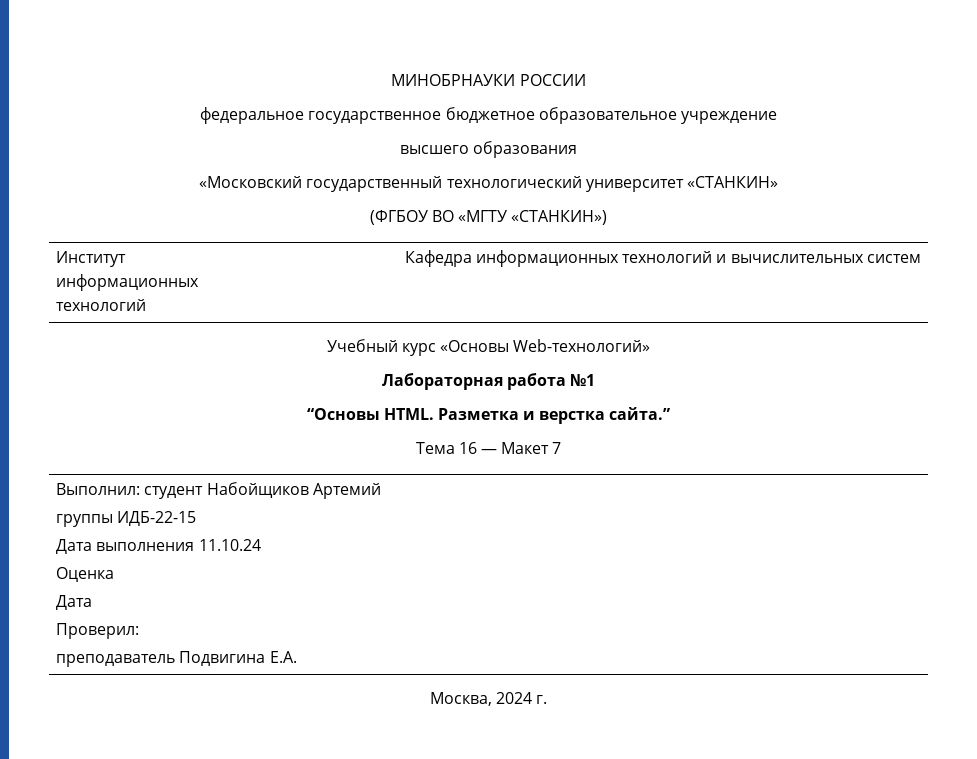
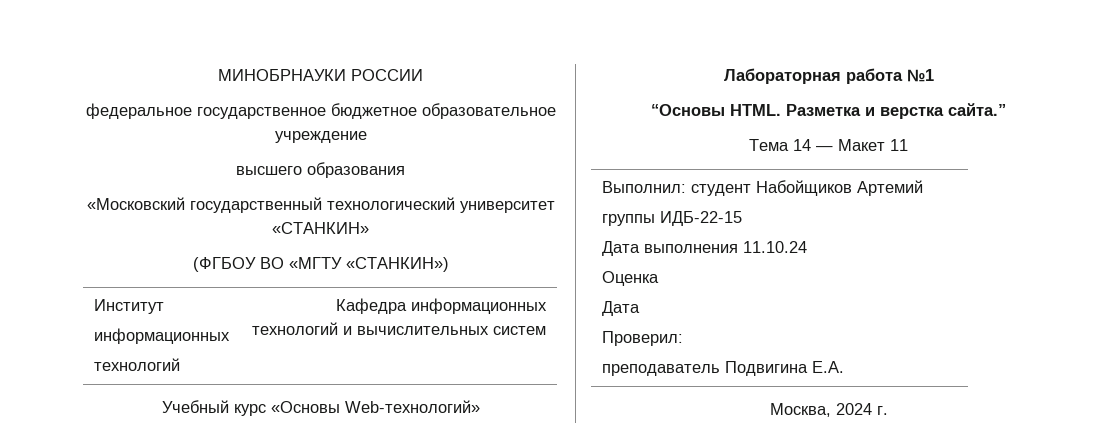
[458,442,477,454] 16 -> [793,139,811,151] 14
[552,442,562,454] 7 -> [890,139,908,151] 11

